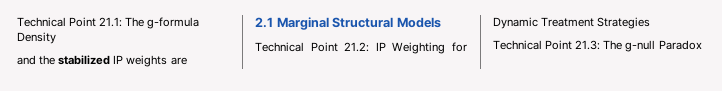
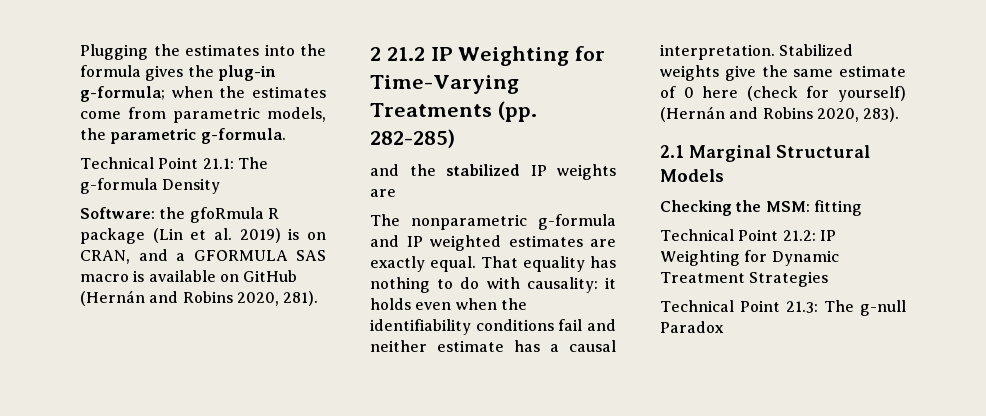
(17, 22) none -> [80,44,326,60] [80,65,276,81] [80,86,327,102] [80,107,326,123] [80,128,286,144] Plugging the estimates into the formula gives the plug-in g-formula; when the estimates come from parametric models, the parametric g-formula. //
(56, 38) none -> [80,207,279,223] [80,228,326,244] [80,249,326,264] [80,270,298,282] [80,290,319,306] [370,46,606,66] [370,75,519,94] [370,101,537,122] [370,129,455,148] // Software: the gfoRmula R package (Lin et al. 2019) is on CRAN, and a GFORMULA SAS macro is available on GitHub (Hernán and Robins 2020, 281). // 2 21.2 IP Weighting for Time-Varying Treatments (pp. 282-285)
(187, 61) none -> [370,214,616,230] [370,235,616,251] [370,256,616,272] [370,277,616,293] [370,298,527,310] [370,319,616,335] [370,340,616,352] [660,44,854,60] [660,65,906,81] [660,86,906,102] [660,106,900,122] // The nonparametric g-formula and IP weighted estimates are exactly equal. That equality has nothing to do with causality: it holds even when the identifiability conditions fail and neither estimate has a causal interpretation. Stabilized weights give the same estimate of 0 here (check for yourself) (Hernán and Robins 2020, 283).
(441, 22) none -> [660,200,862,216] // Checking the MSM: fitting

